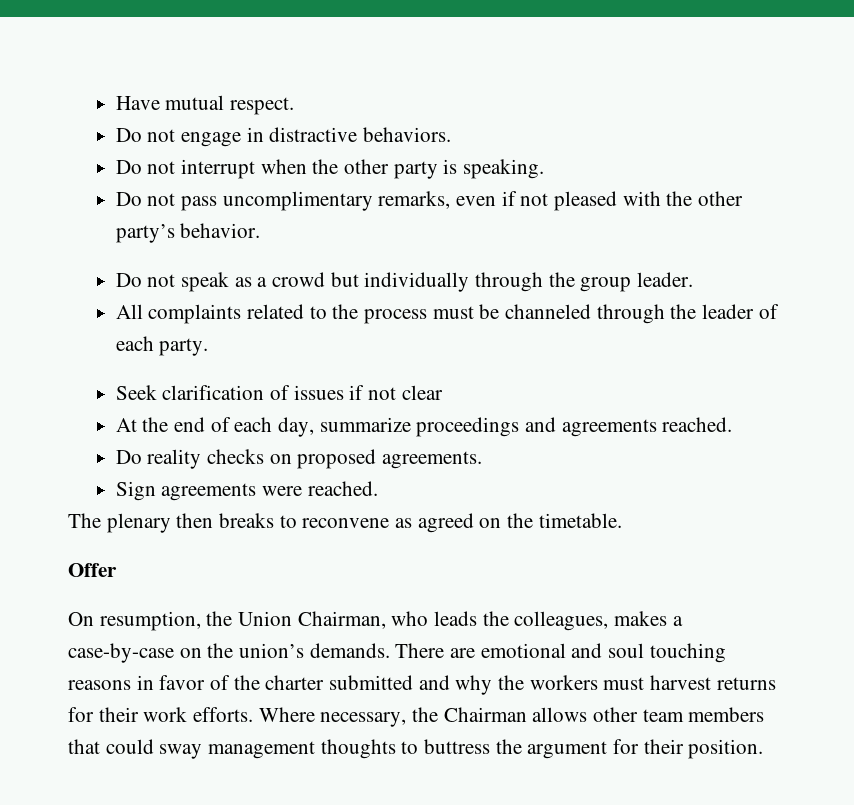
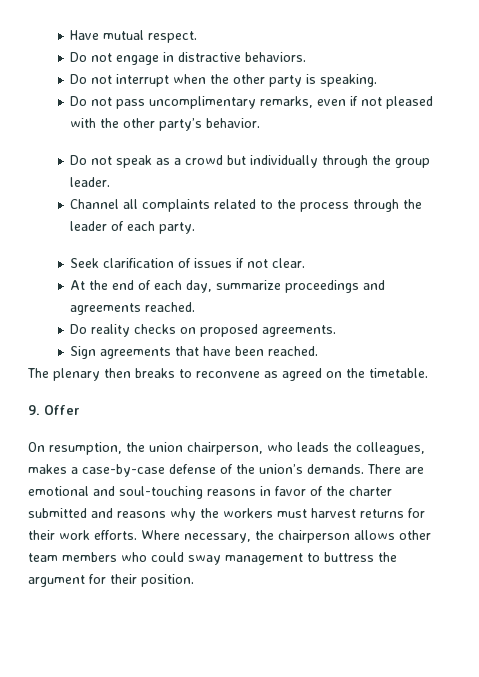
[115,304,143,319] All -> [70,199,139,209] Channel all
[432,304,591,319] must be channeled -> (350, 207) none
[401,385,443,400] clear -> [272,258,306,268] clear.
[261,486,302,496] were -> [175,346,265,356] that have been
(622, 520) none -> [28,405,40,415] 9.
[238,611,386,629] Union Chairman, -> [149,442,263,455] union chairperson,
[179,648,202,658] on -> [169,464,233,474] defense of
[608,643,726,663] soul touching -> [119,486,203,499] soul-touching
(450, 682) none -> [117,511,166,518] reasons
[443,707,527,722] Chairman -> [278,530,350,543] chairperson
[68,739,100,754] that -> [121,552,147,562] who
[320,739,396,759] thoughts -> (303, 559) none

